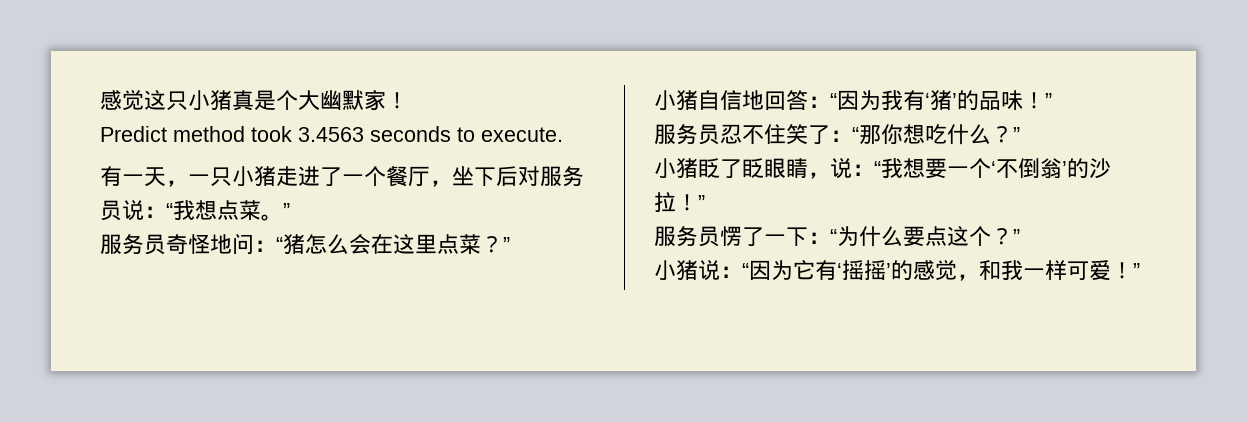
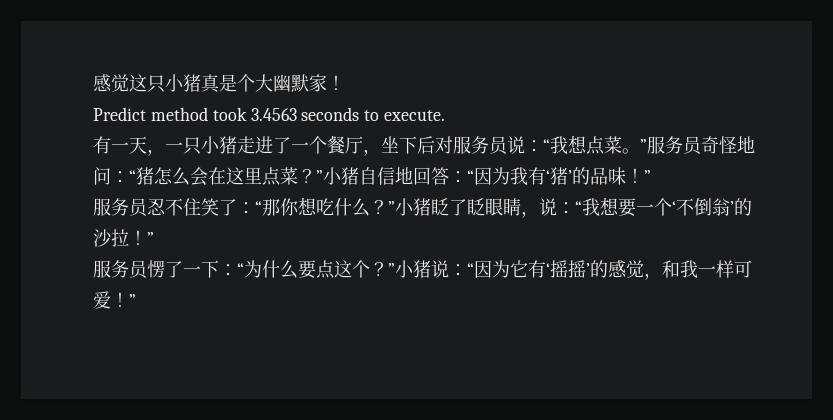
(290, 210) // -> (647, 145) none
(510, 244) // -> (323, 176) none
(1020, 134) // -> (395, 207) none
(1020, 236) // -> (395, 269) none

